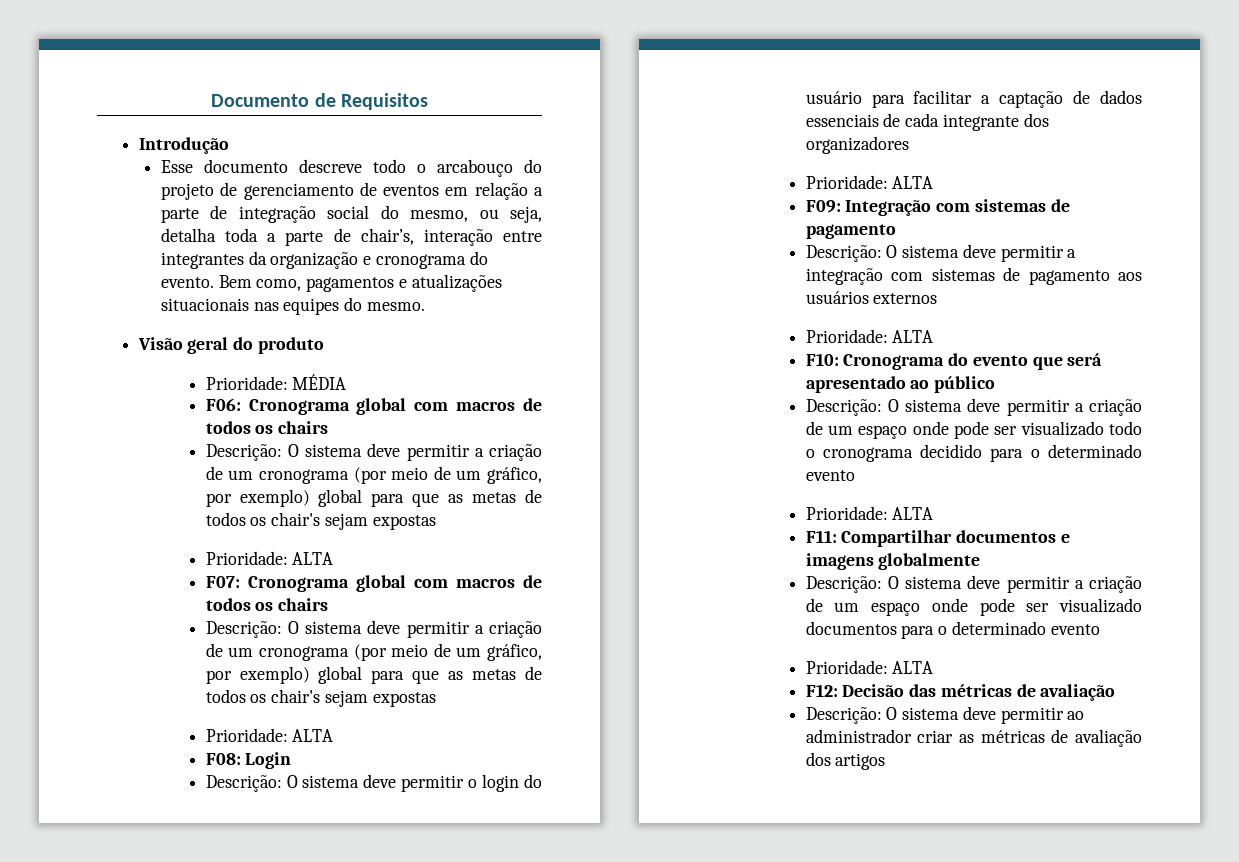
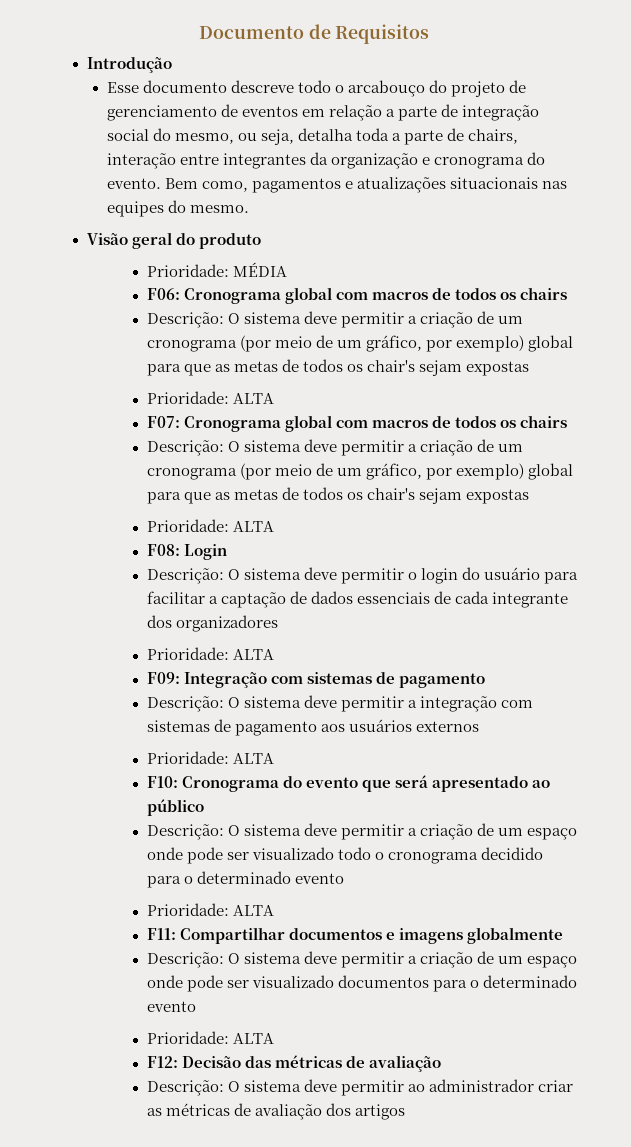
[360,228,414,245] chair’s, -> [468,129,519,144] chairs,

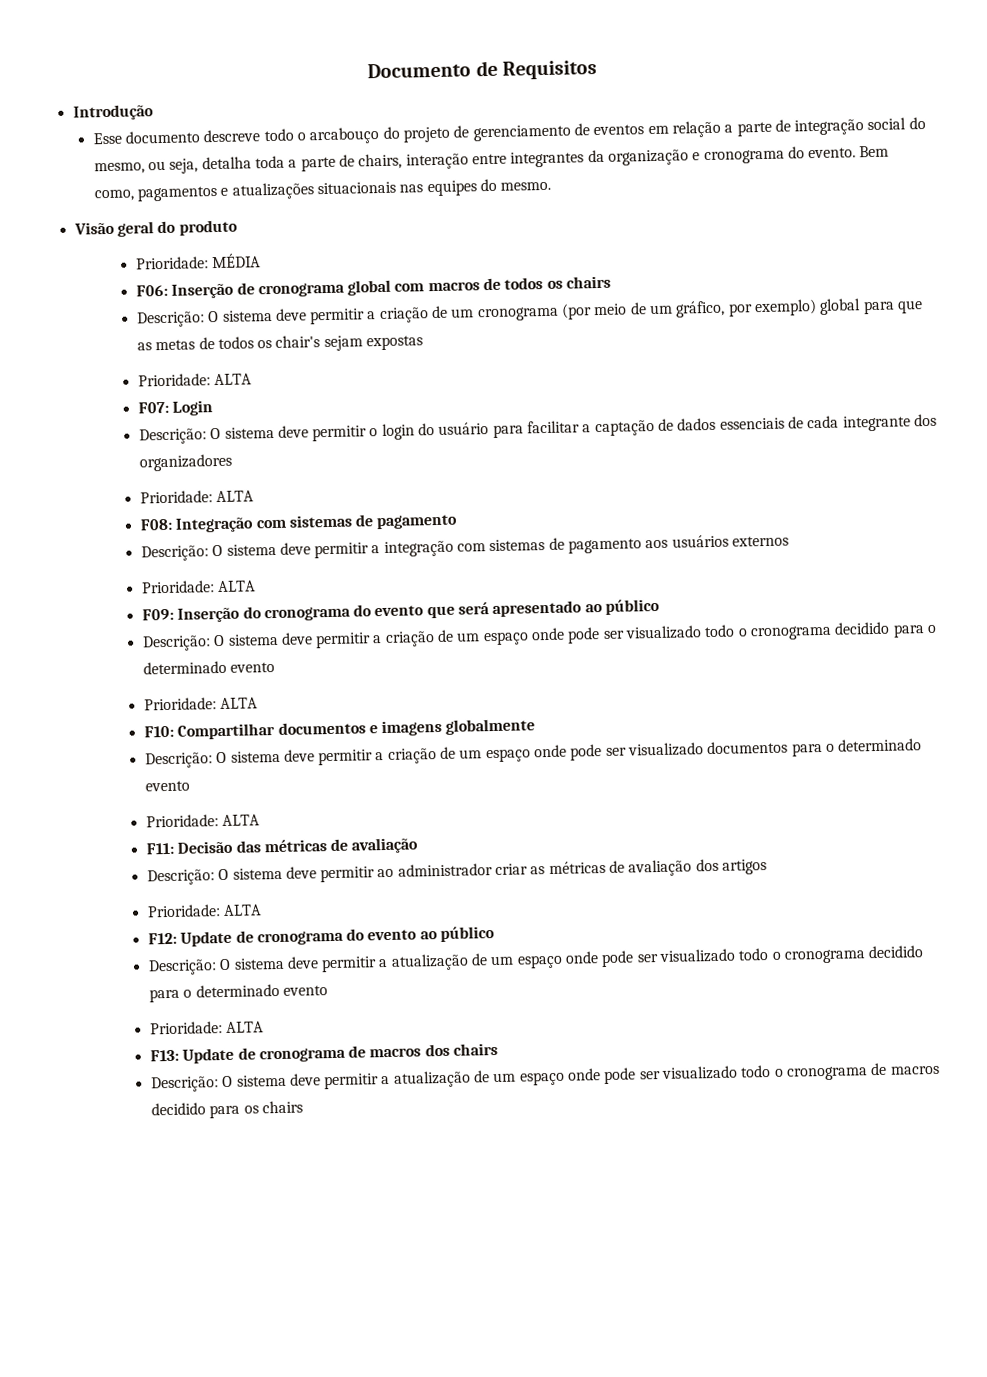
[183,288,281,304] Cronograma -> [171,282,345,299] Inserção de cronograma
[183,415,568,432] [146,439,524,456] [146,463,574,480] [146,487,530,504] [146,519,274,532] [146,544,180,556] Cronograma global com macros de todos os chairs // Descrição: O sistema deve permitir a criação de um cronograma (por meio de um gráfico, por exemplo) global para que as metas de todos os chair's sejam expostas // Prioridade: ALTA // F08: -> (169, 407) none
[146,672,180,684] F09: -> [139,518,173,531] F08:
[146,776,279,792] F10: Cronograma -> [141,606,351,623] F09: Inserção do cronograma
[146,928,176,940] F11: -> [143,725,174,738] F10:
[146,1056,178,1068] F12: -> [145,842,174,855] F11:
(406, 1112) none -> [146,904,263,918] [147,926,496,947] [147,945,924,976] [148,983,328,1003] [149,1021,265,1035] [149,1042,499,1064] [150,1062,940,1093] [150,1100,303,1119] // Prioridade: ALTA // F12: Update de cronograma do evento ao público // Descrição: O sistema deve permitir a atualização de um espaço onde pode ser visualizado todo o cronograma decidido para o determinado evento // Prioridade: ALTA // F13: Update de cronograma de macros dos chairs // Descrição: O sistema deve permitir a atualização de um espaço onde pode ser visualizado todo o cronograma de macros decidido para os chairs

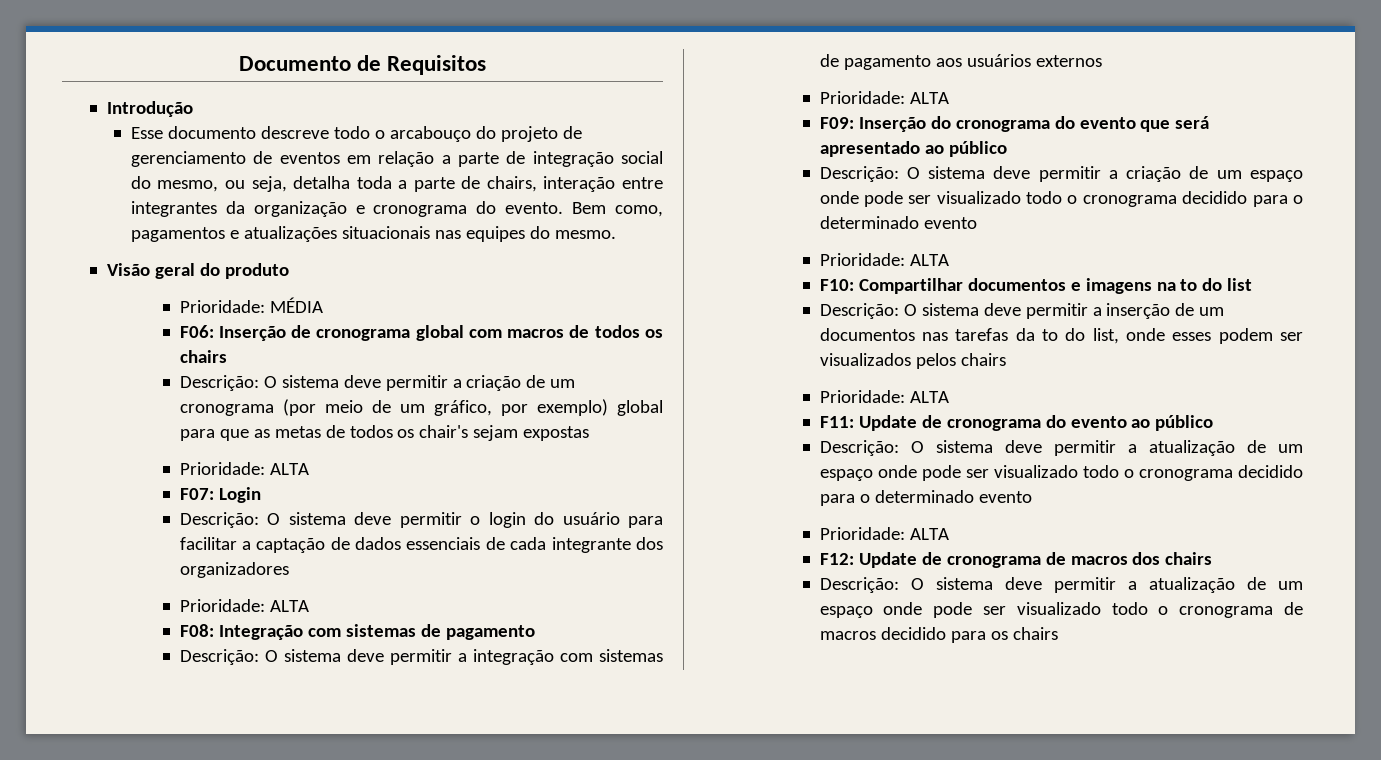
[445,718,536,735] [144,738,923,769] [144,780,190,792] [145,814,261,828] [145,837,419,855] [146,858,768,886] [146,904,263,918] [147,932,177,945] globalmente // Descrição: O sistema deve permitir a criação de um espaço onde pode ser visualizado documentos para o determinado evento // Prioridade: ALTA // F11: Decisão das métricas de avaliação // Descrição: O sistema deve permitir ao administrador criar as métricas de avaliação dos artigos // Prioridade: ALTA // F12: -> [1156,278,1253,291] [819,303,1225,319] [819,328,1303,344] [819,353,1006,369] [819,390,949,403] [819,416,854,428] na to do list // Descrição: O sistema deve permitir a inserção de um documentos nas tarefas da to do list, onde esses podem ser visualizados pelos chairs // Prioridade: ALTA // F11:
[149,1049,179,1062] F13: -> [819,553,854,565] F12:

